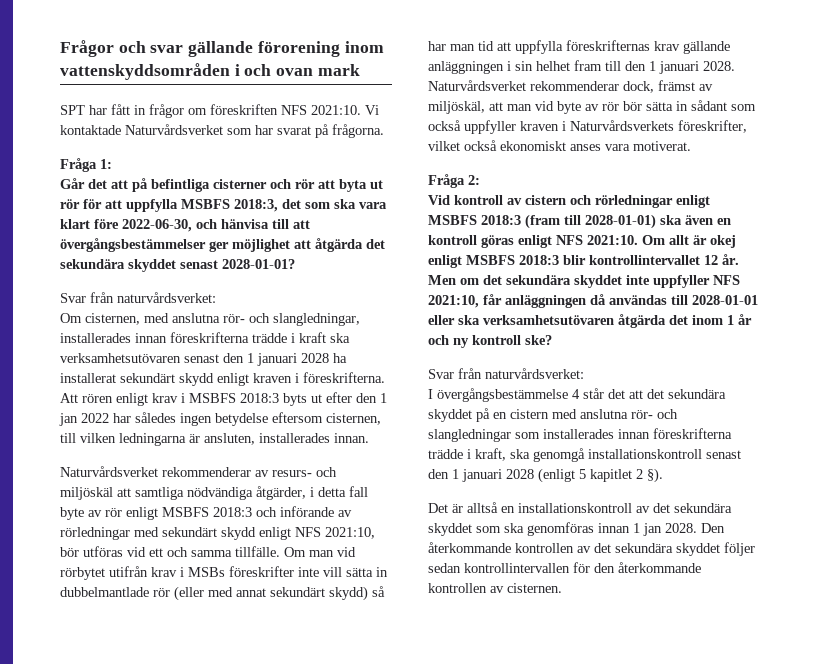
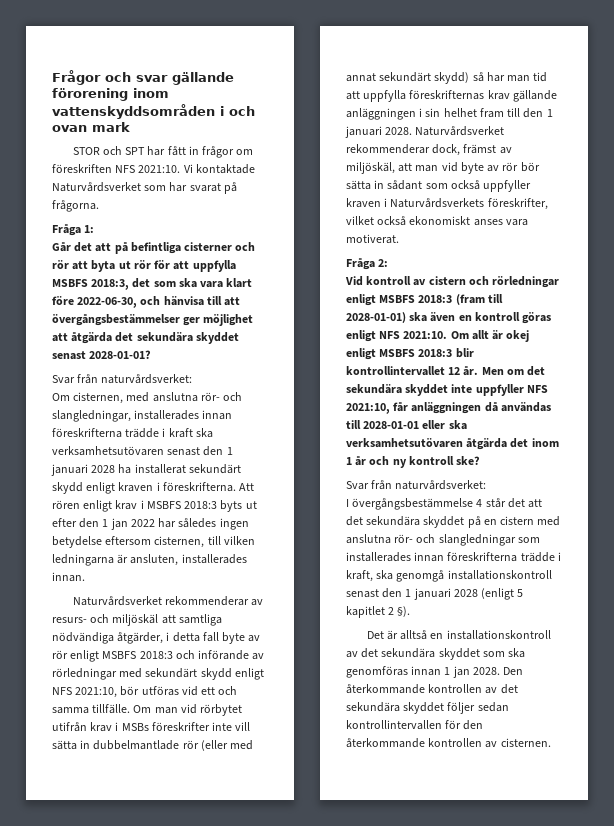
(360, 70) none -> [72,146,122,155] STOR och

